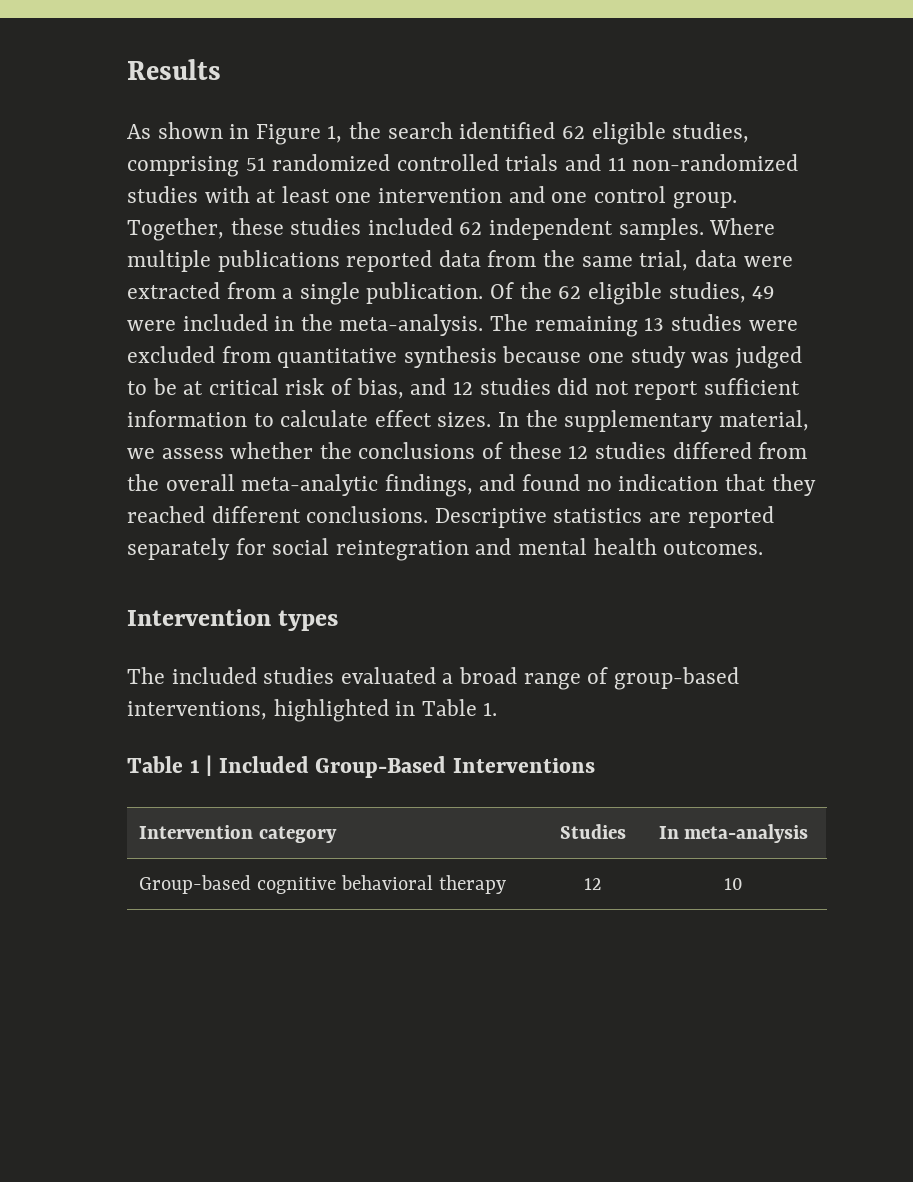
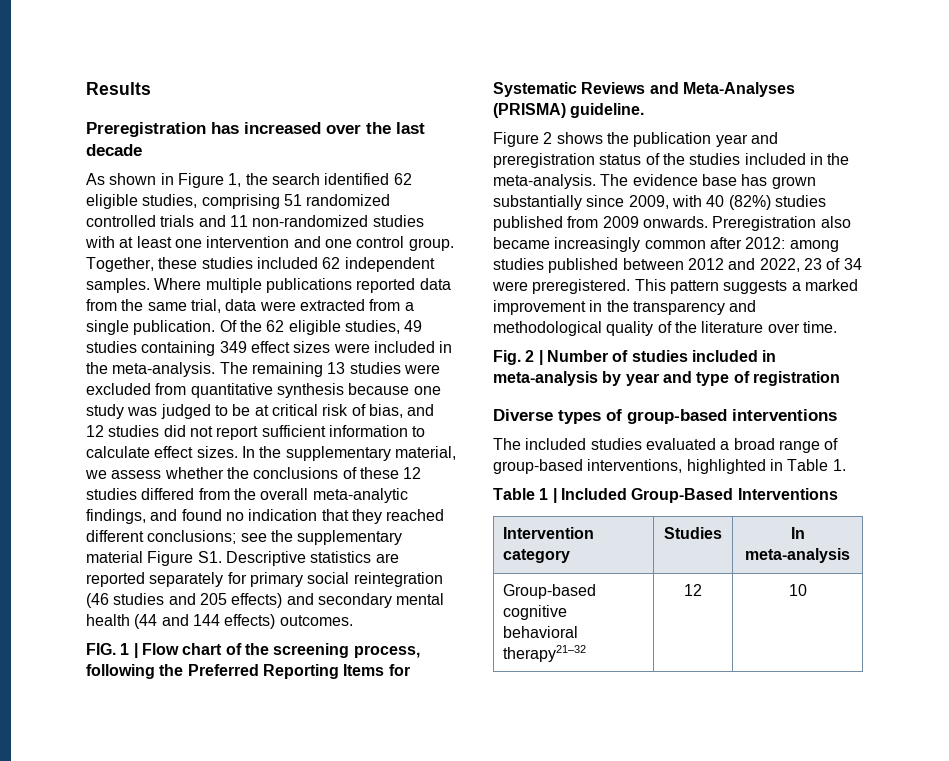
(221, 69) none -> [86,122,425,137] [86,144,142,156] // Preregistration has increased over the last decade
(776, 292) none -> [86,341,331,356] studies containing 349 effect sizes
[306,506,429,523] conclusions. -> [147,530,403,545] [86,551,222,566] conclusions; see the supplementary material Figure S1.
(266, 546) none -> [249,572,303,587] primary
[475,538,764,555] [127,609,339,631] and mental health outcomes. // Intervention types -> [86,593,445,608] [86,614,353,629] [86,643,420,658] [86,664,410,679] [493,82,795,97] [493,103,645,118] [493,132,778,147] [493,153,850,168] [493,174,816,189] [493,195,826,210] [493,216,851,231] [493,237,839,252] [493,258,862,273] [492,279,858,294] [493,300,757,315] [493,321,837,336] [493,350,777,365] [493,371,840,386] [493,409,837,424] (46 studies and 205 effects) and secondary mental health (44 and 144 effects) outcomes. // FIG. 1 | Flow chart of the screening process, following the Preferred Reporting Items for Systematic Reviews and Meta-Analyses (PRISMA) guideline. // Figure 2 shows the publication year and preregistration status of the studies included in the meta-analysis. The evidence base has grown substantially since 2009, with 40 (82%) studies published from 2009 onwards. Preregistration also became increasingly common after 2012: among studies published between 2012 and 2022, 23 of 34 were preregistered. This pattern suggests a marked improvement in the transparency and methodological quality of the literature over time. // Fig. 2 | Number of studies included in meta-analysis by year and type of registration // Diverse types of group-based interventions
[438,875,506,894] therapy -> [502,645,586,662] therapy21–32

